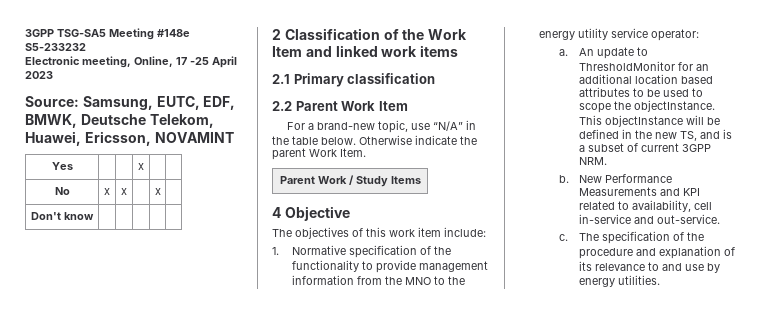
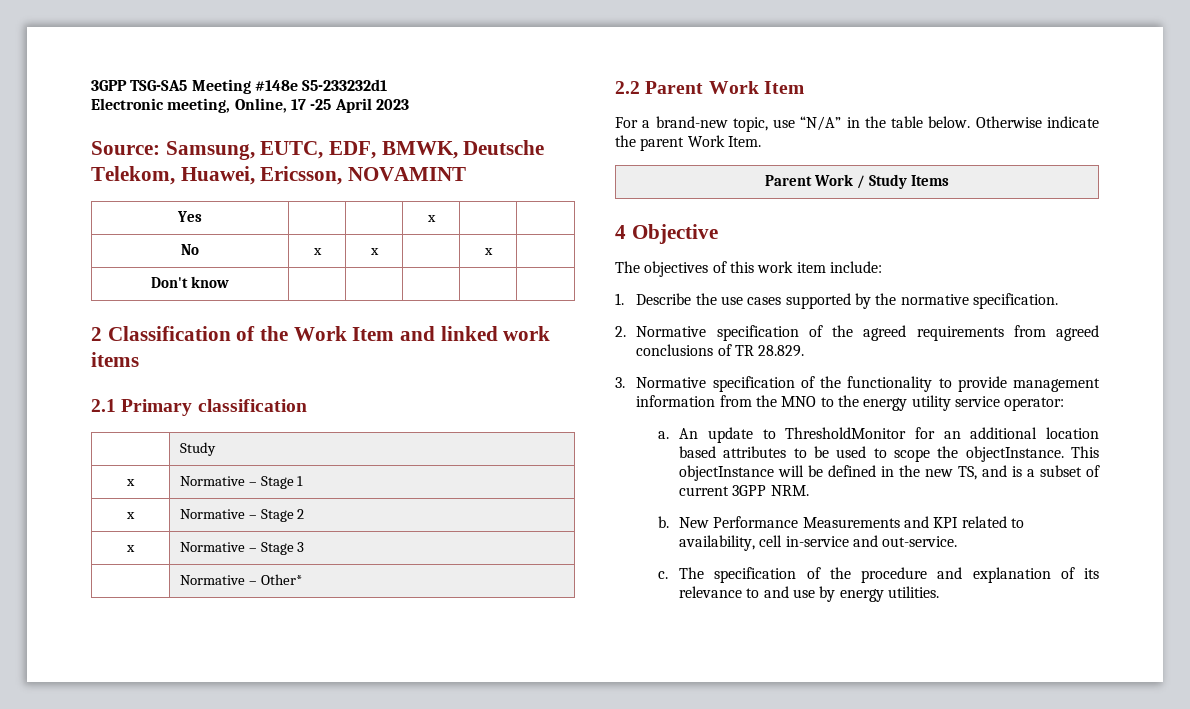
[25,43,86,51] S5-233232 -> [302,79,388,91] S5-233232d1
(436, 78) none -> [179,442,216,456] [126,479,135,486] [179,476,304,489] [126,512,135,519] [179,509,305,522] [126,545,135,552] [179,542,305,555] [179,574,302,585] // | Study // x | Normative – Stage 1 // x | Normative – Stage 2 // x | Normative – Stage 3 // | Normative – Other*
(279, 251) none -> [636,293,1058,309] [615,325,1099,341] [636,344,805,357] [615,377,625,388] Describe the use cases supported by the normative specification. // 2. Normative specification of the agreed requirements from agreed conclusions of TR 28.829. // 3.

